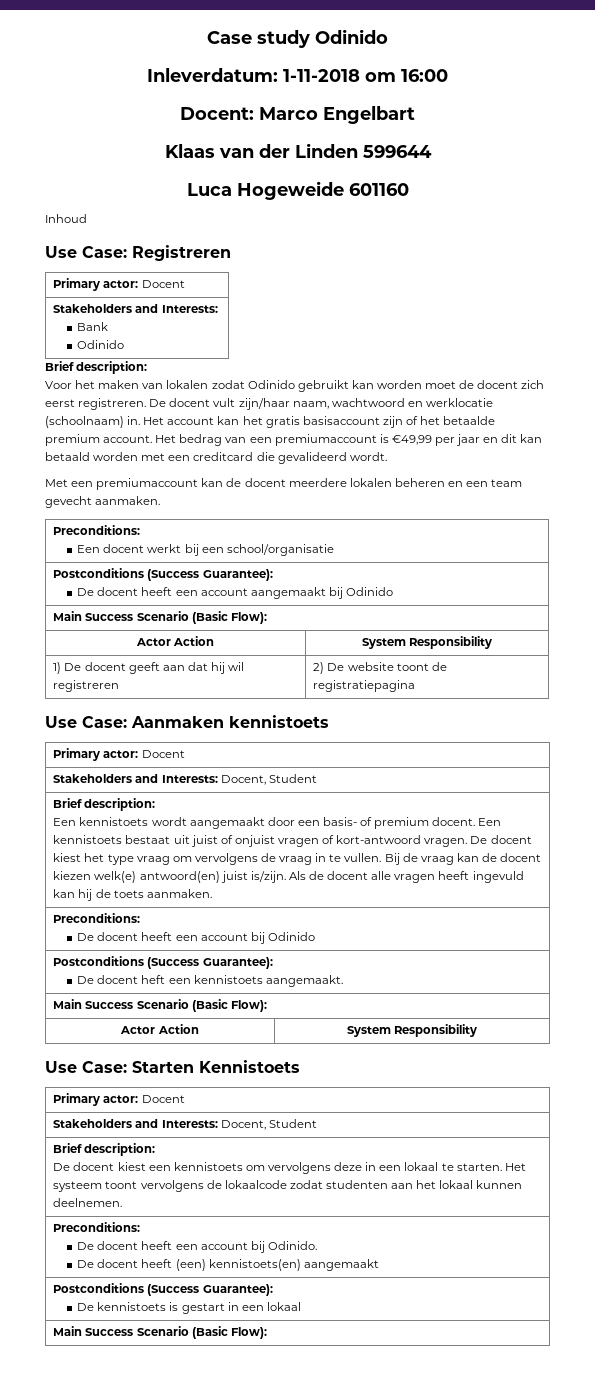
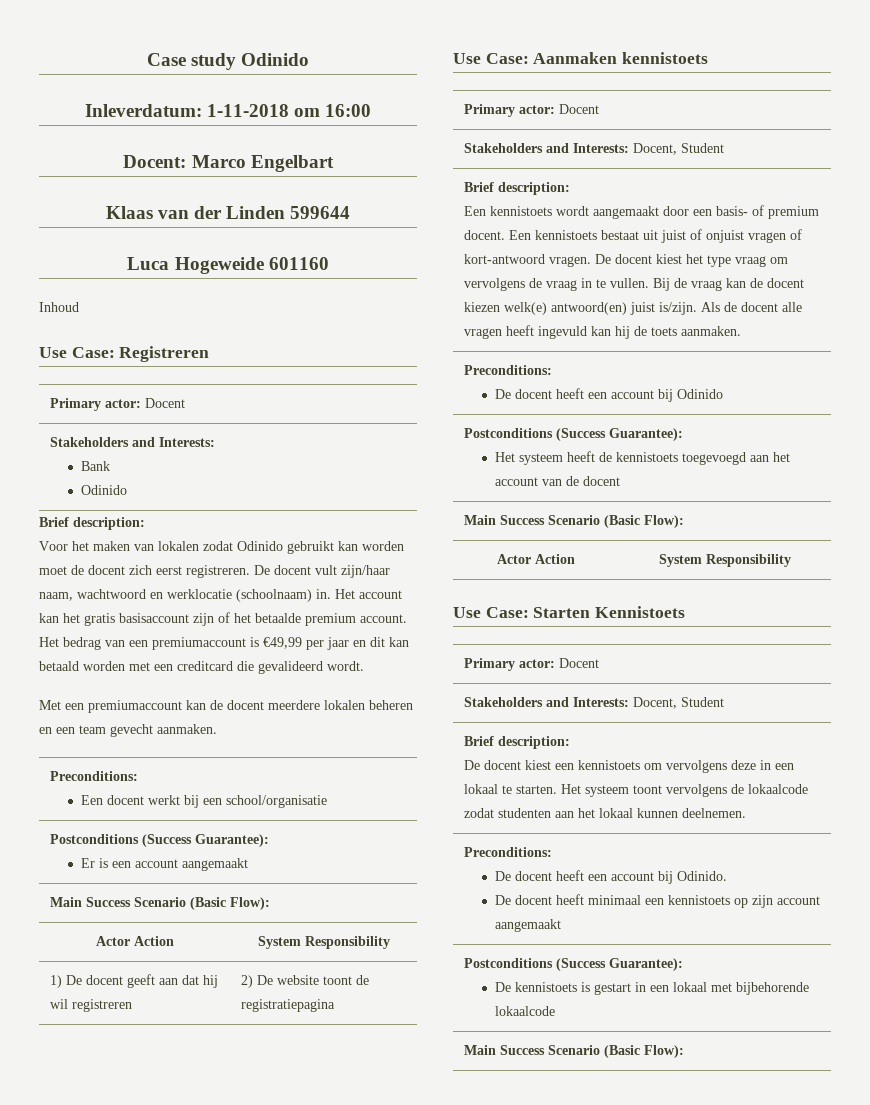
[77,587,173,596] De docent heeft -> [80,858,108,868] Er is
[328,587,394,599] bij Odinido -> (248, 864) none
[77,975,343,987] De docent heft een kennistoets aangemaakt. -> [494,451,790,465] [494,476,620,486] Het systeem heeft de kennistoets toegevoegd aan het account van de docent
[175,1259,301,1271] (een) kennistoets(en) -> [587,895,820,908] minimaal een kennistoets op zijn account
(301, 1306) none -> [710,982,809,995] [494,1006,555,1016] met bijbehorende lokaalcode

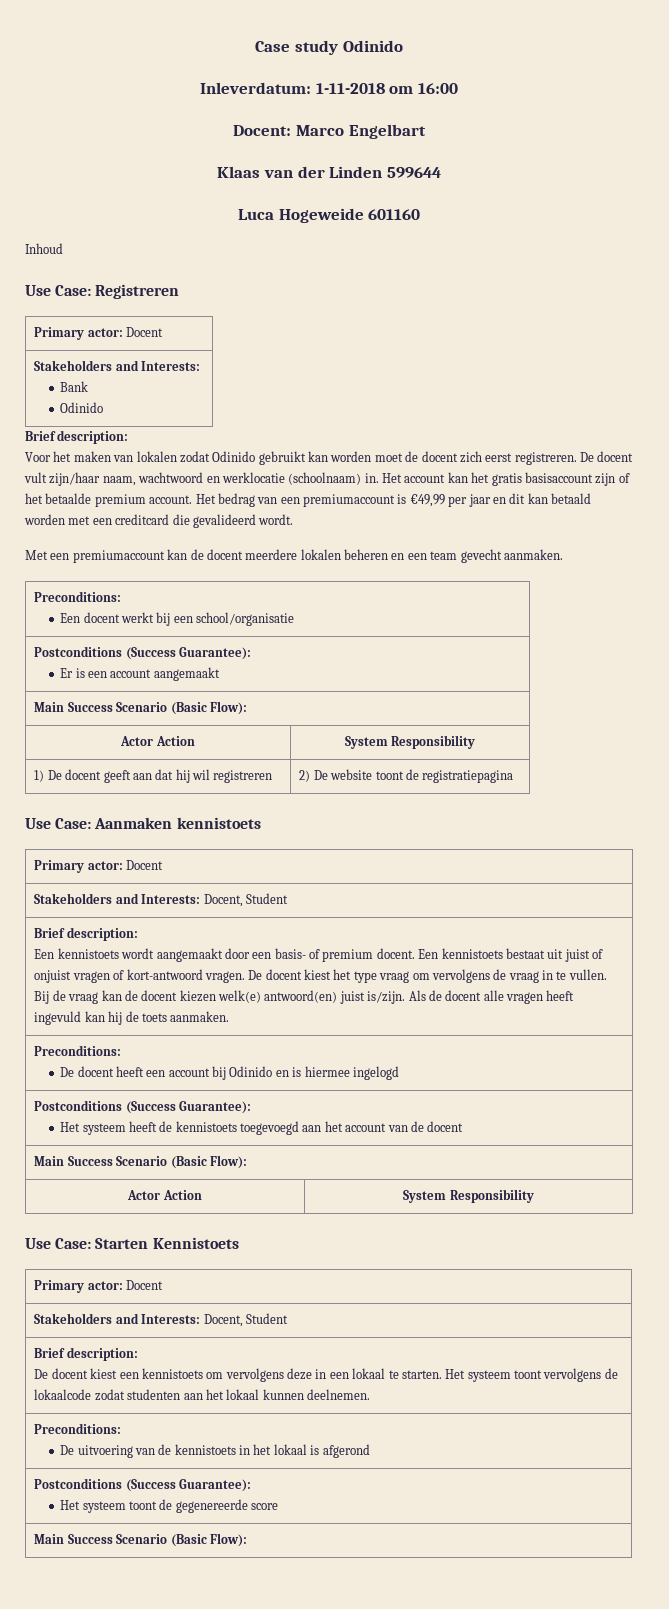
(723, 394) none -> [275,1066,399,1080] en is hiermee ingelogd
[514,870,727,884] [494,894,820,908] [494,919,561,932] [463,958,683,971] [494,982,809,995] [494,1006,555,1016] docent heeft een account bij Odinido. // De docent heeft minimaal een kennistoets op zijn account aangemaakt // Postconditions (Success Guarantee): // De kennistoets is gestart in een lokaal met bijbehorende lokaalcode -> [77,1444,370,1458] [34,1478,252,1492] [60,1499,278,1513] uitvoering van de kennistoets in het lokaal is afgerond // Postconditions (Success Guarantee): // Het systeem toont de gegenereerde score

